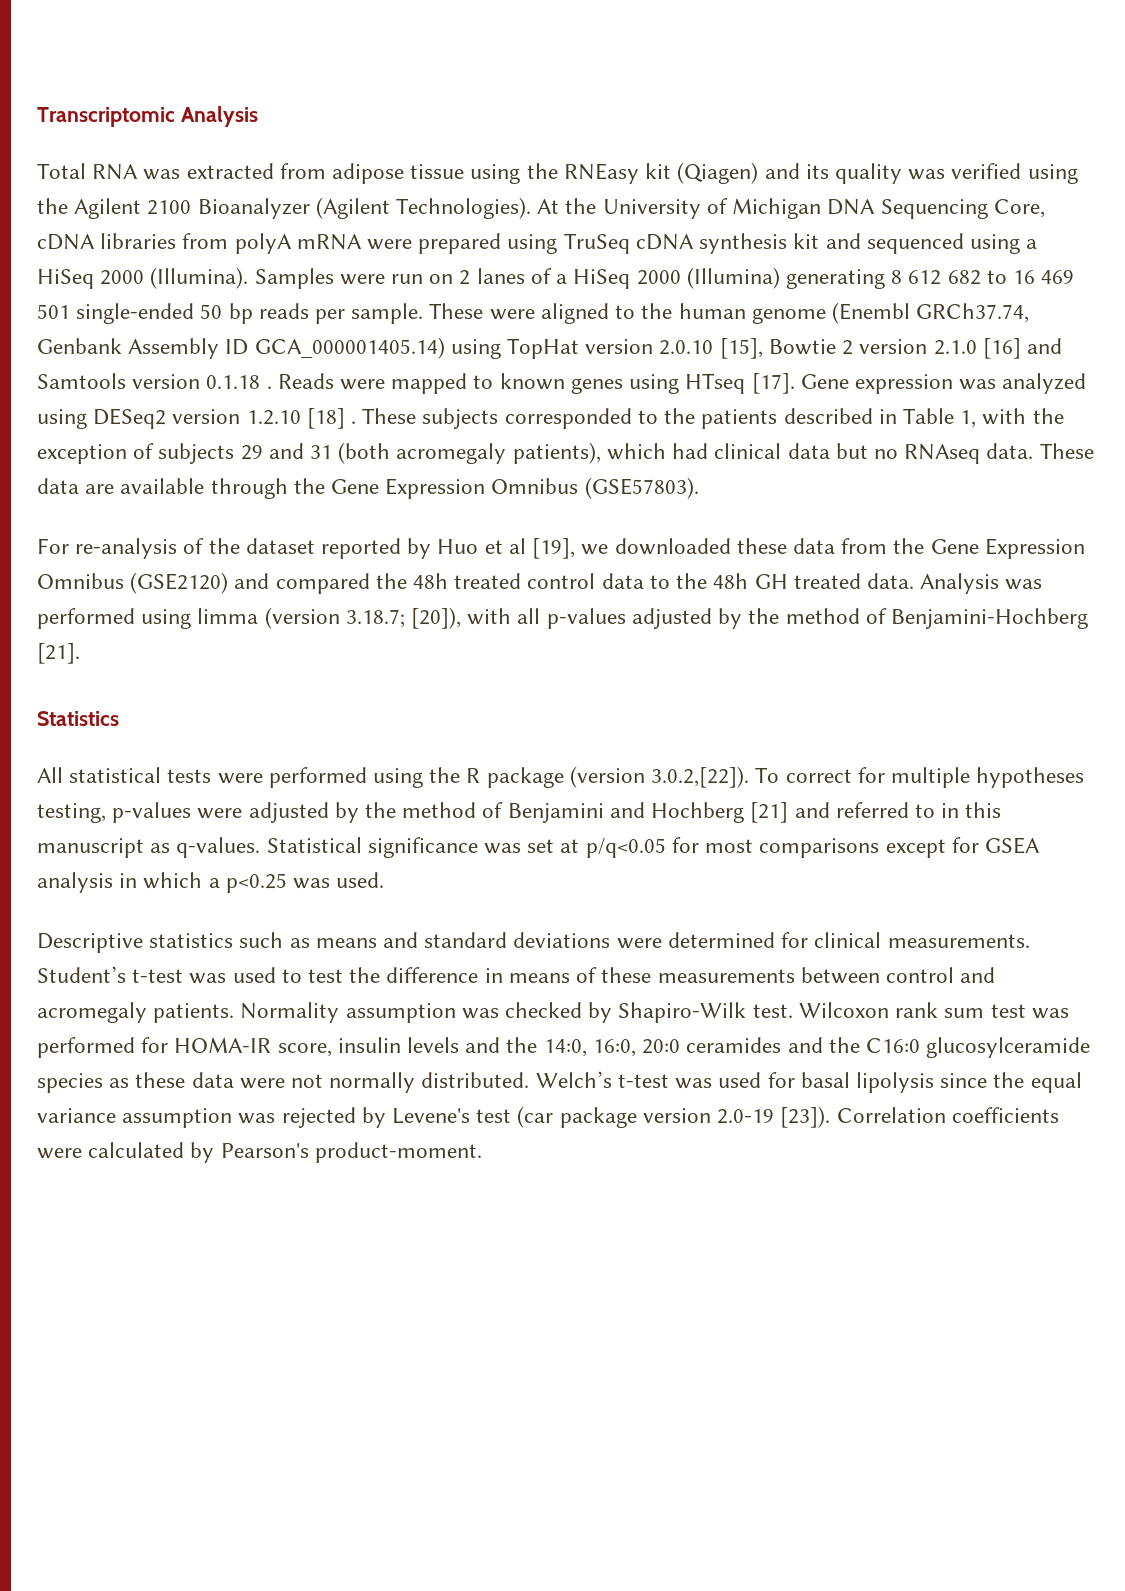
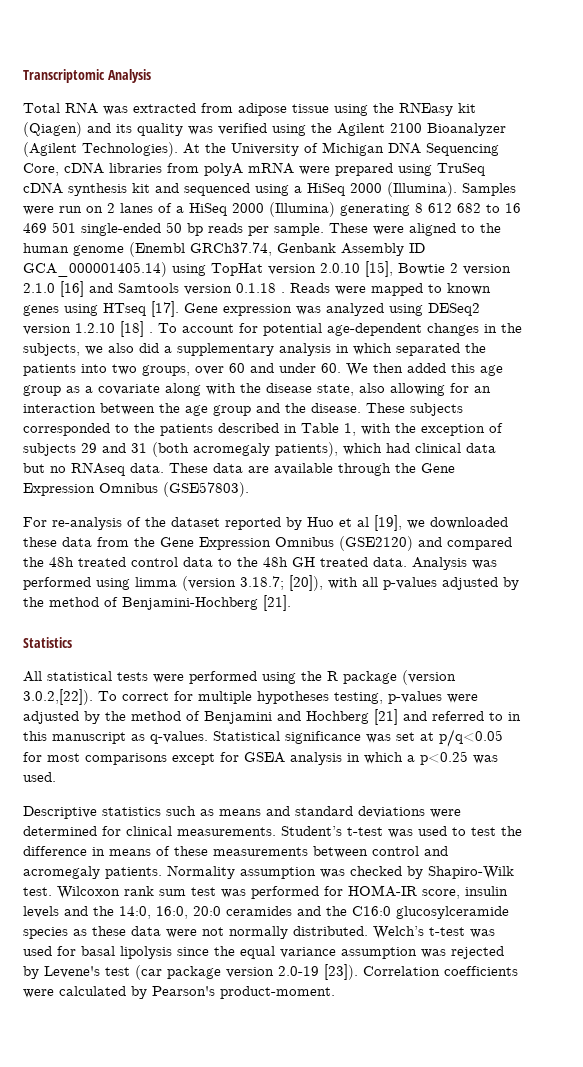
(357, 422) none -> [158,323,522,336] [23,343,486,356] [23,363,503,376] [23,383,491,396] [23,403,361,416] To account for potential age-dependent changes in the subjects, we also did a supplementary analysis in which separated the patients into two groups, over 60 and under 60. We then added this age group as a covariate along with the disease state, also allowing for an interaction between the age group and the disease.

